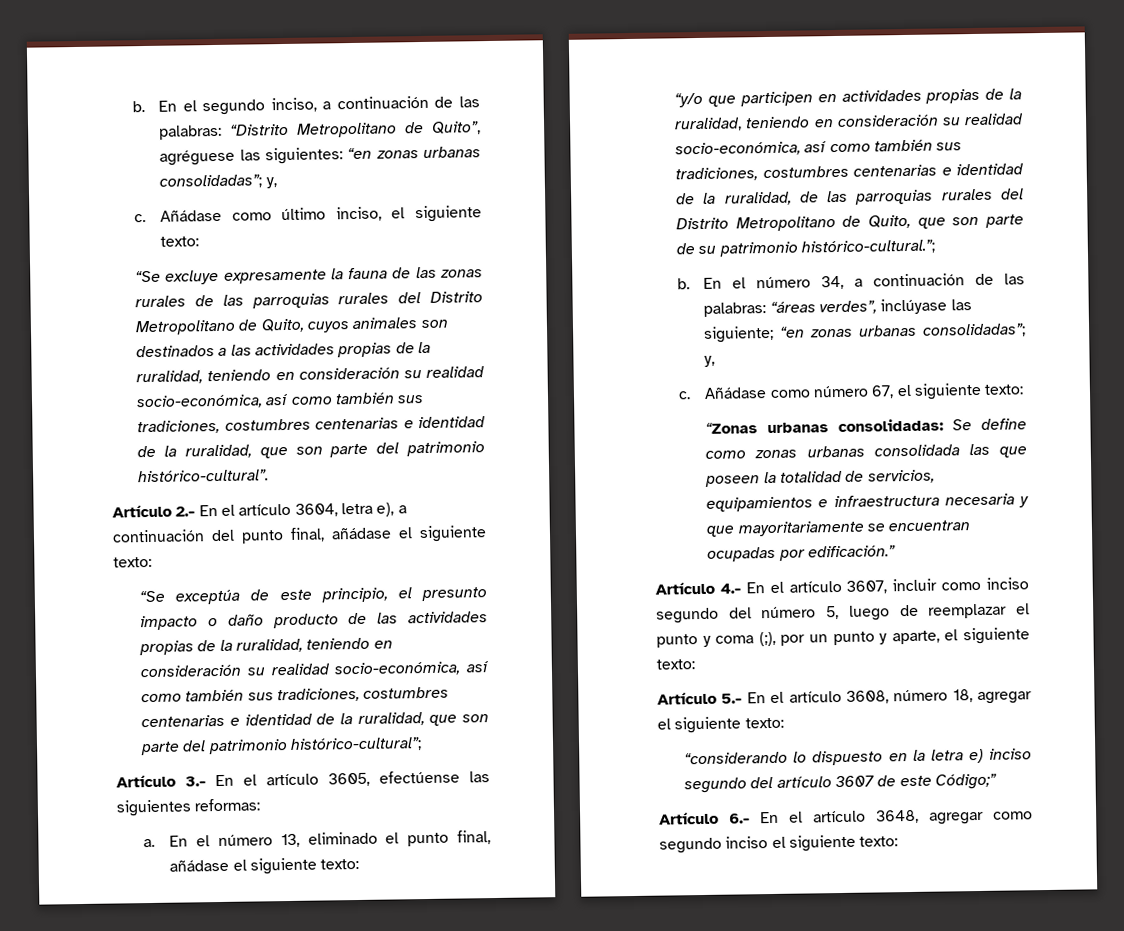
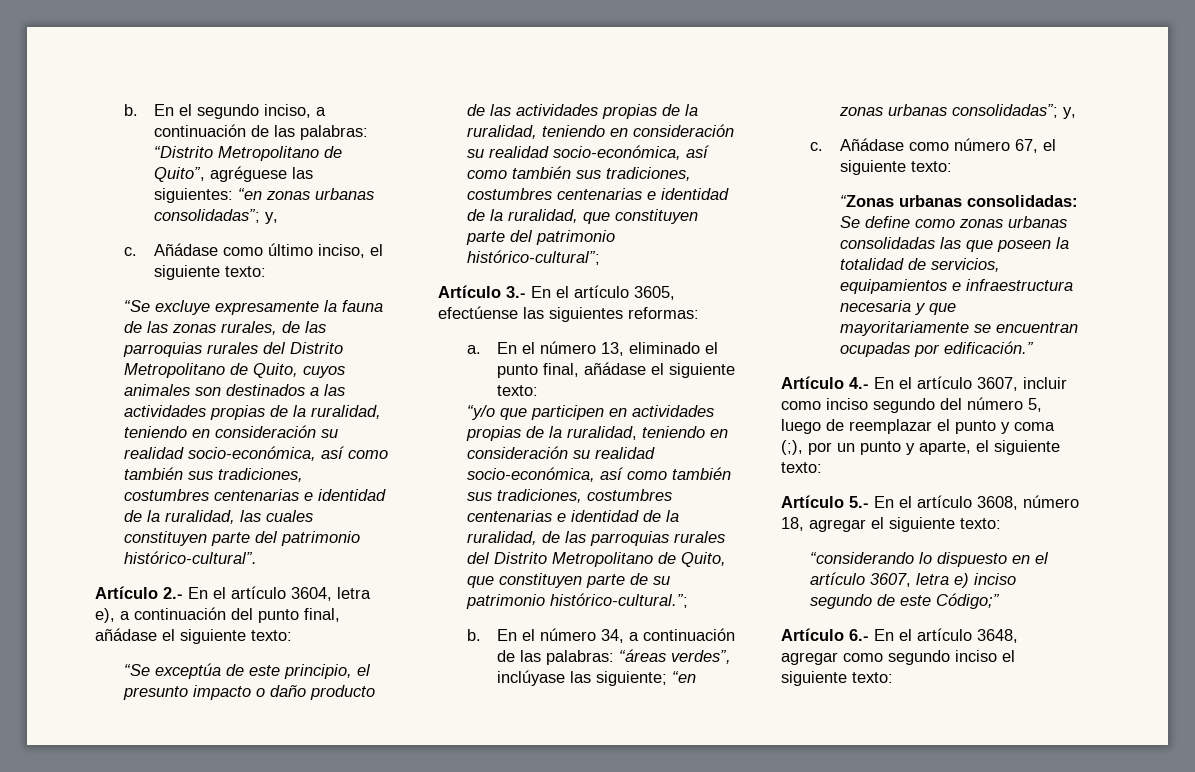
[135,295,187,308] rurales -> [221,321,278,335] rurales,
[259,446,323,459] que son -> [240,510,314,522] [124,531,208,546] las cuales constituyen
[462,714,490,723] son -> [615,209,699,224] constituyen
[952,216,980,226] son -> [499,573,583,588] constituyen
[873,444,960,457] consolidada -> [839,237,935,249] consolidadas
[912,749,926,761] la -> [1035,552,1050,564] [810,572,912,587] el artículo 3607,
[750,775,876,789] del artículo 3607 -> (873, 601) none

